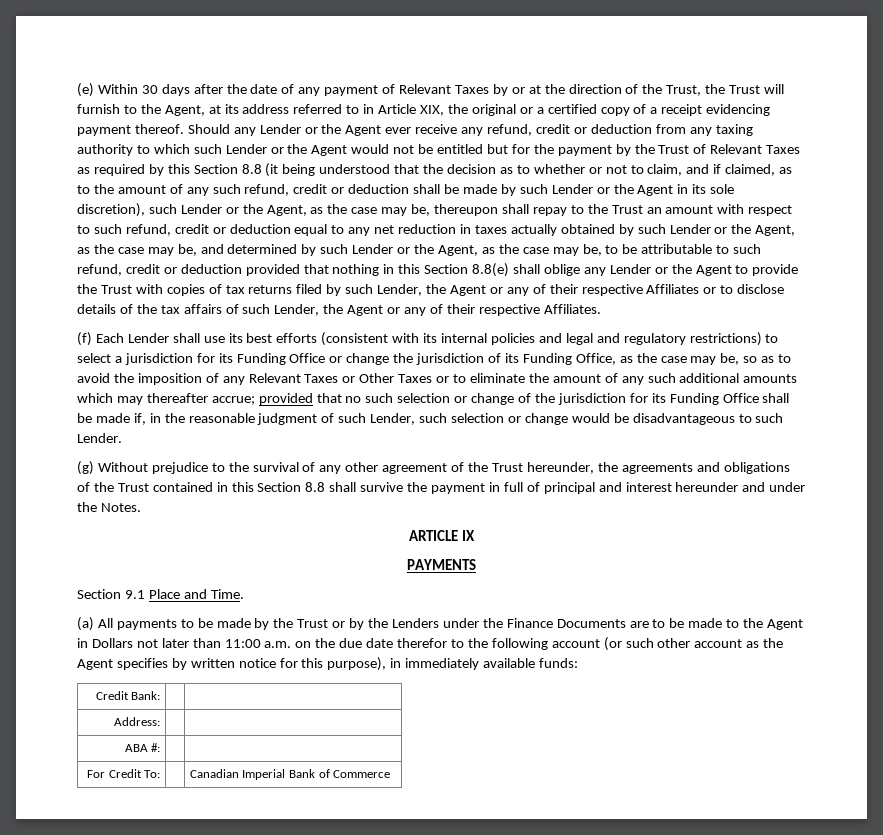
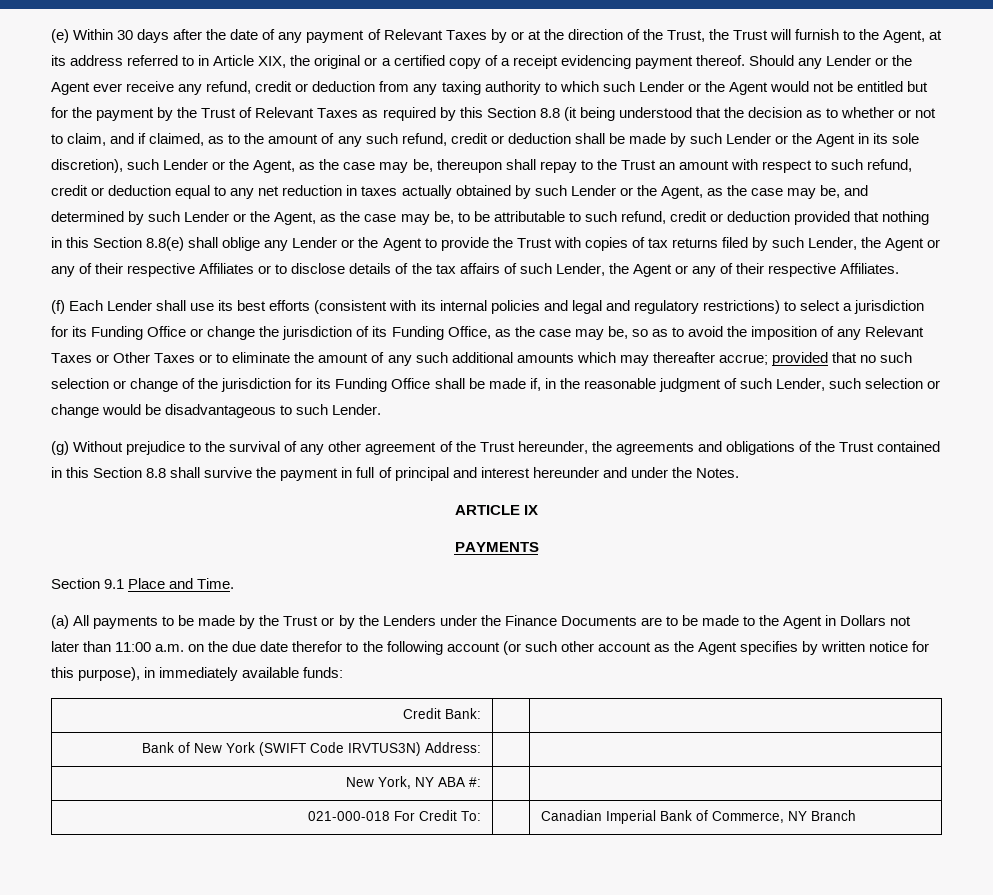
[114,717,161,726] Address: | | // -> [142,742,482,756] [346,776,435,789] Bank of New York (SWIFT Code IRVTUS3N) Address: | | // New York, NY
(161, 747) none -> [308,811,391,821] 021-000-018
[333,770,391,778] Commerce -> [711,810,856,823] Commerce, NY Branch

